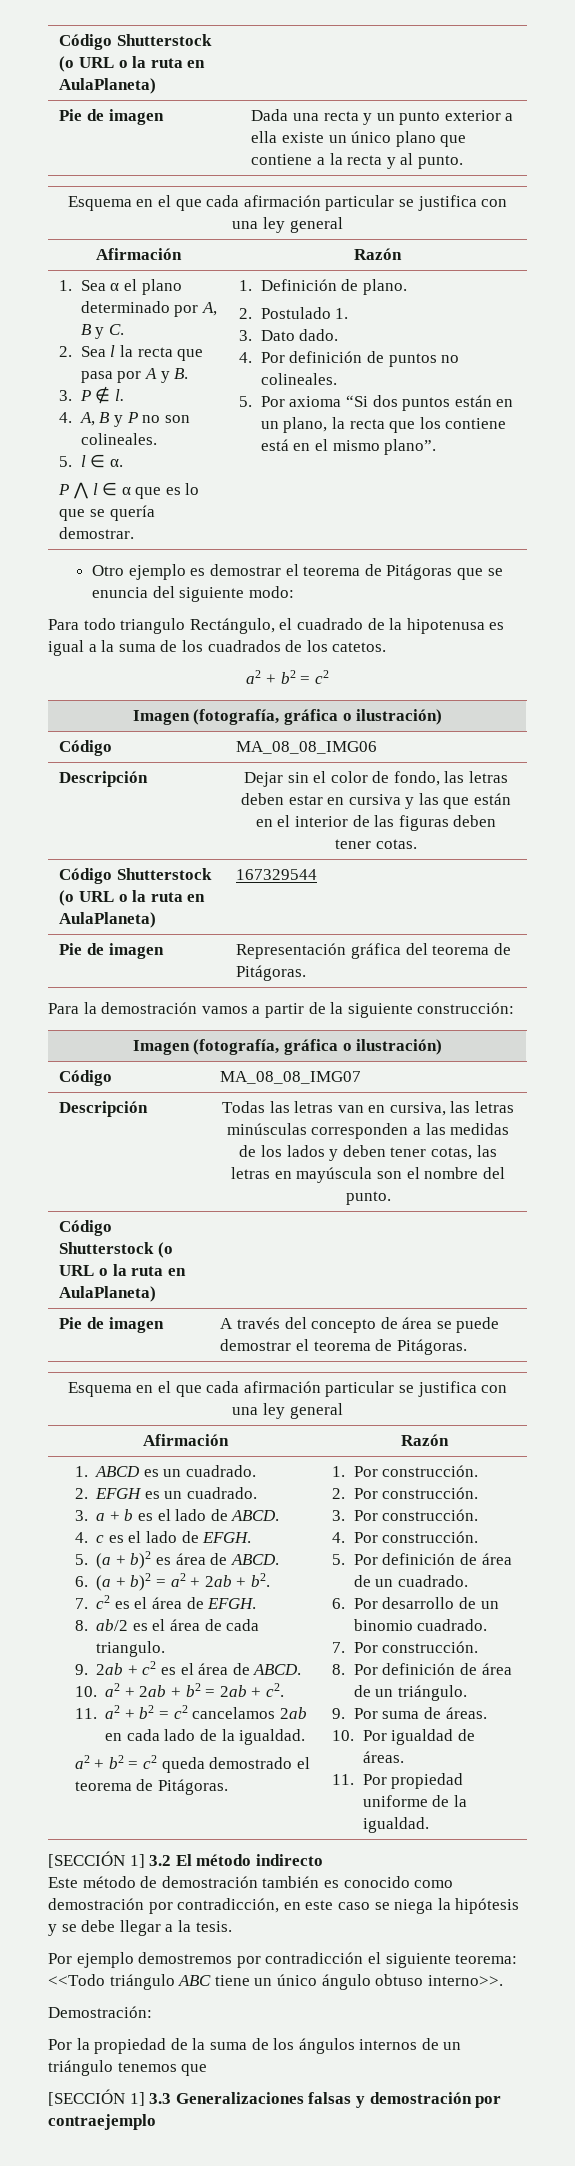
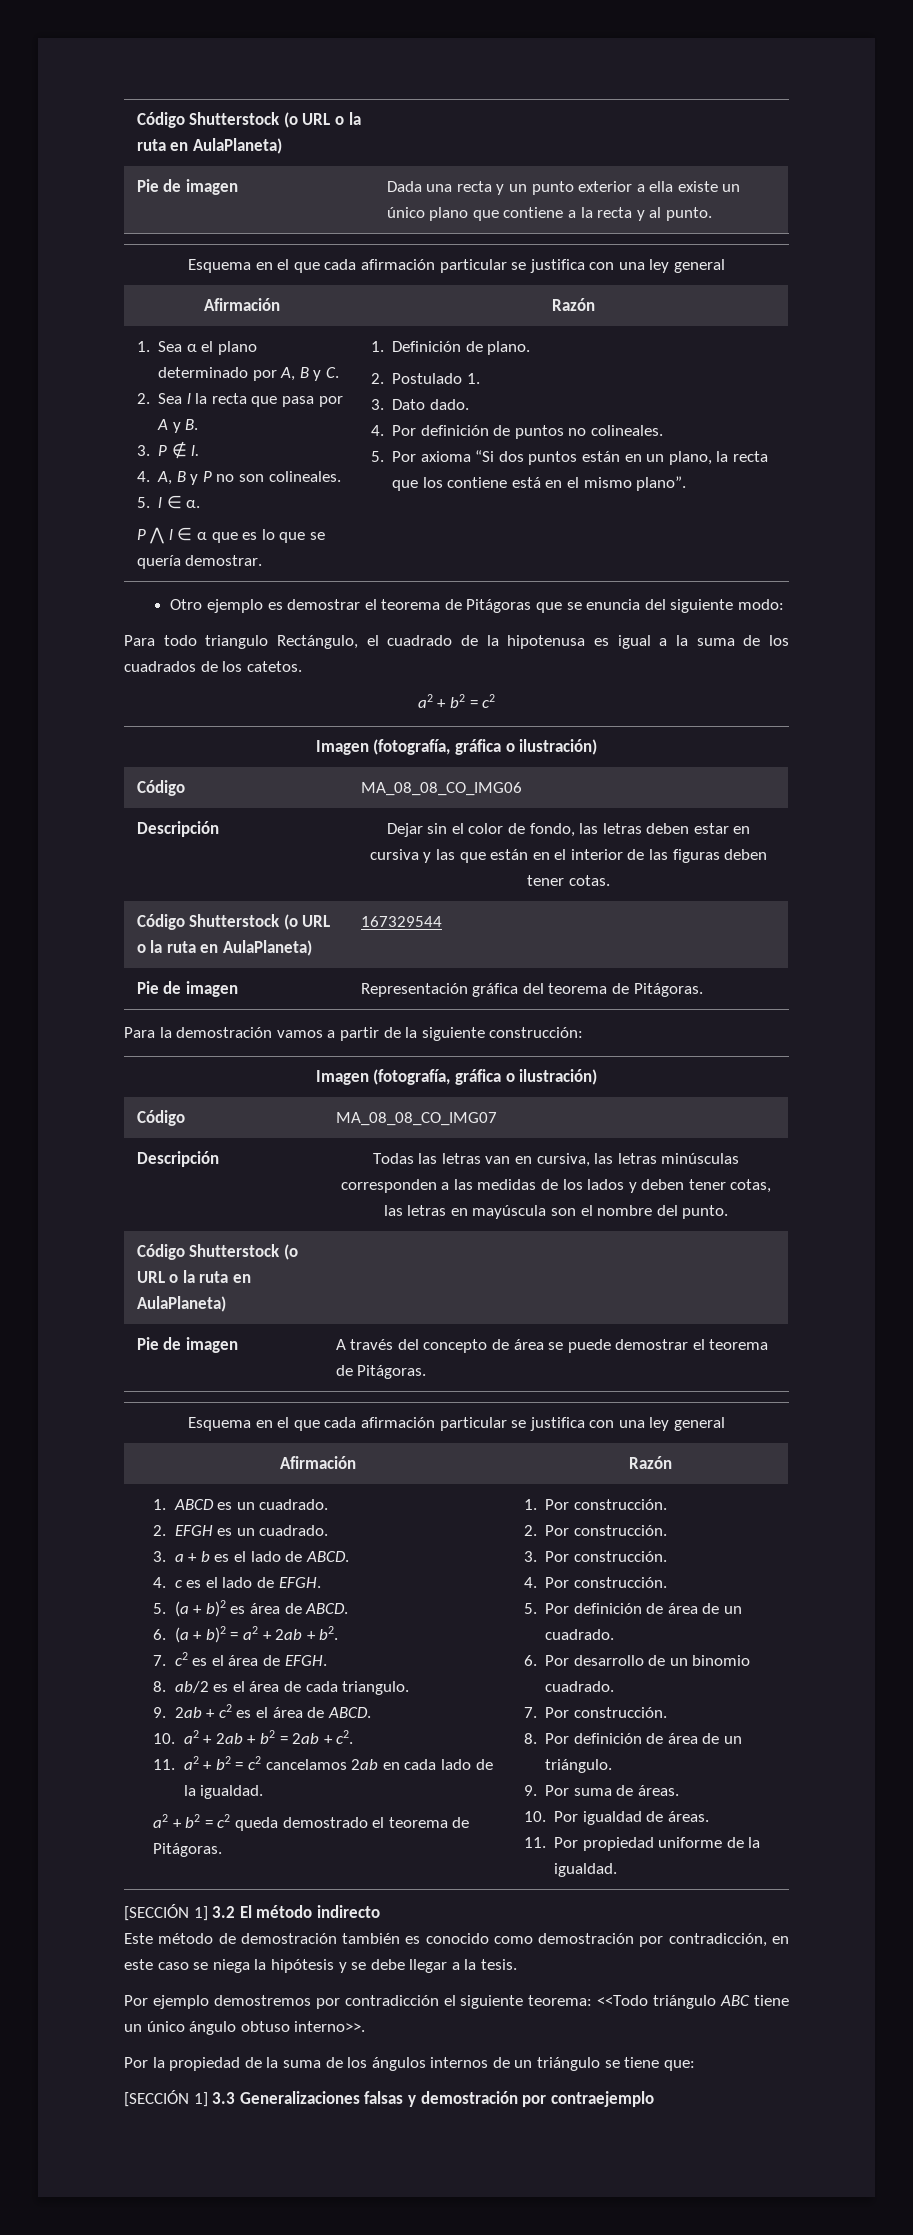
[236,741,378,754] MA_08_08_IMG06 -> [360,782,522,796] MA_08_08_CO_IMG06
[220,1071,362,1084] MA_08_08_IMG07 -> [335,1112,497,1126] MA_08_08_CO_IMG07
[48,2006,152,2018] // Demostración: -> (366, 2026) none
[117,2062,208,2076] tenemos que -> [604,2057,695,2071] se tiene que:

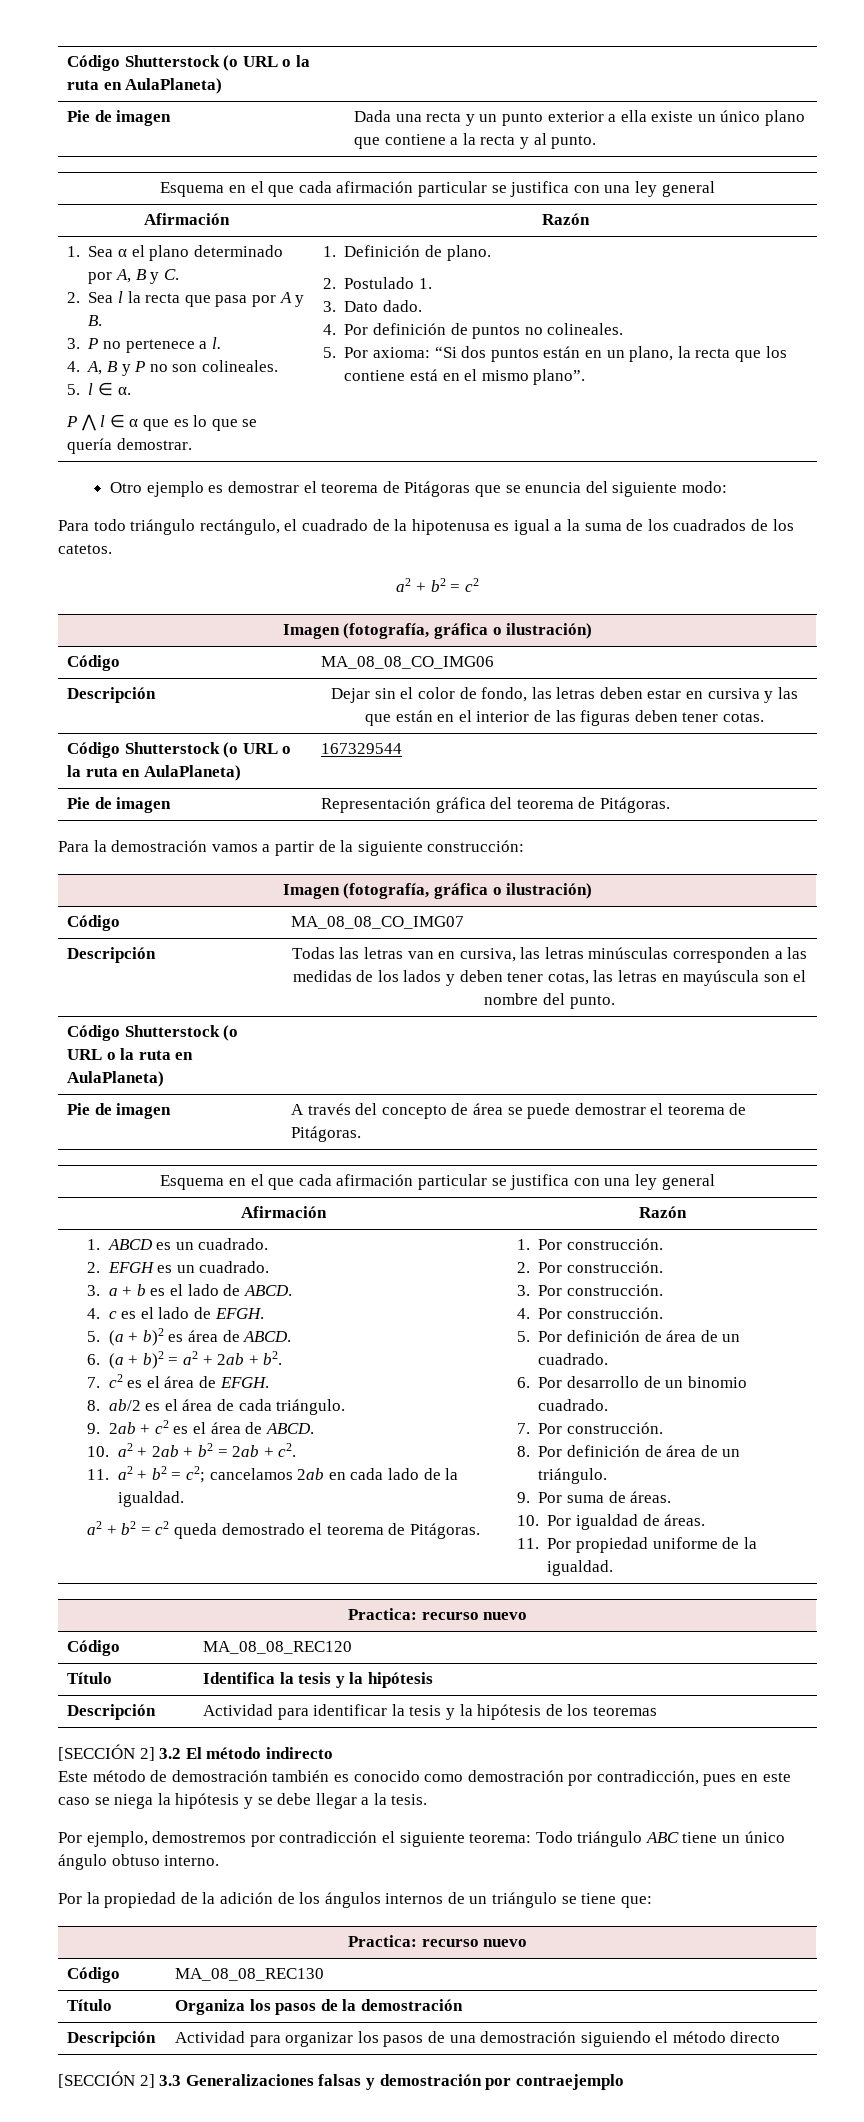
[171,441,187,459] ∉ -> [103,339,208,353] no pertenece a
[420,451,471,462] axioma -> [373,347,431,358] axioma:
[205,635,358,649] triangulo Rectángulo, -> [130,519,280,535] triángulo rectángulo,
[342,1681,410,1695] triangulo. -> [276,1399,346,1415] triángulo.
[247,1756,261,1770] c2 -> [185,1466,205,1483] c2;
[124,1904,208,1921] // [SECCIÓN 1] -> [347,1608,528,1620] [66,1640,120,1656] [202,1641,352,1654] [66,1672,112,1684] [202,1672,433,1688] [66,1704,156,1720] [202,1704,657,1720] [58,1744,155,1761] // Practica: recurso nuevo // Código | MA_08_08_REC120 // Título | Identifica la tesis y la hipótesis // Descripción | Actividad para identificar la tesis y la hipótesis de los teoremas // [SECCIÓN 2]
(767, 1940) none -> [703,1774,737,1786] pues
[152,1995,209,2009] ejemplo -> [86,1831,148,1847] ejemplo,
[597,1995,649,2006] <<Todo -> [535,1831,573,1843] Todo
[294,2021,366,2032] interno>>. -> [164,1855,220,1866] interno.
[282,2060,321,2068] suma -> [219,1892,273,1904] adición
[124,2090,208,2107] // [SECCIÓN 1] -> [347,1935,528,1947] [66,1967,120,1983] [174,1968,324,1981] [66,1999,112,2011] [174,1999,463,2015] [66,2031,156,2047] [174,2031,781,2047] [58,2071,155,2088] // Practica: recurso nuevo // Código | MA_08_08_REC130 // Título | Organiza los pasos de la demostración // Descripción | Actividad para organizar los pasos de una demostración siguiendo el método directo // [SECCIÓN 2]

